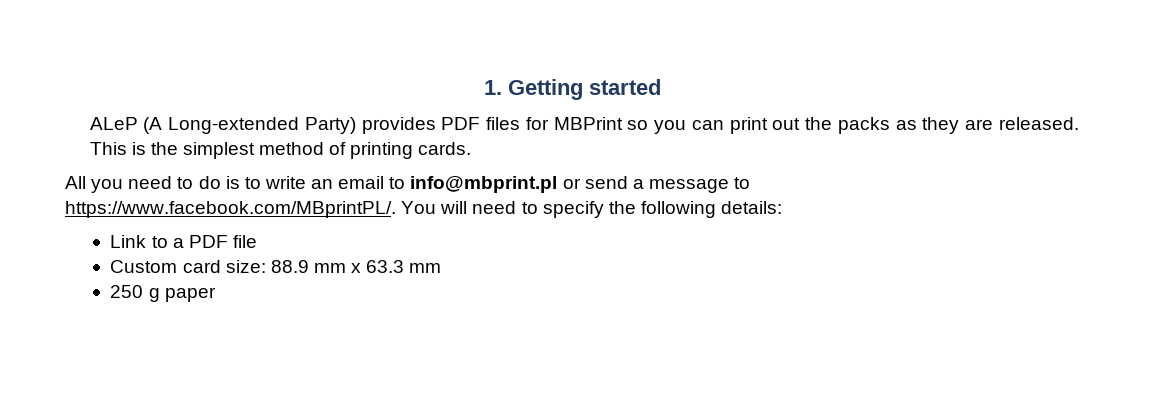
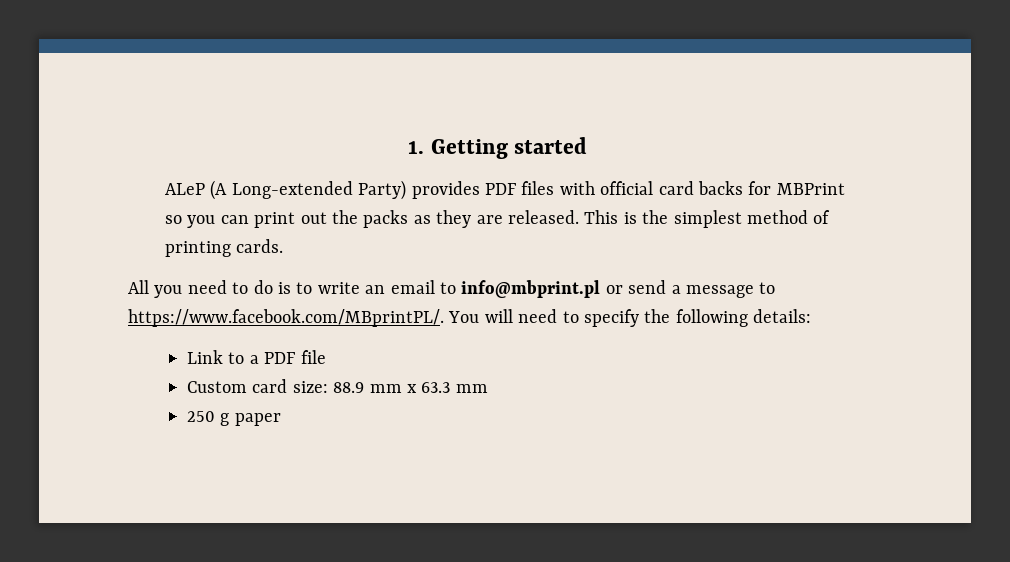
(521, 123) none -> [559,181,743,195] with official card backs

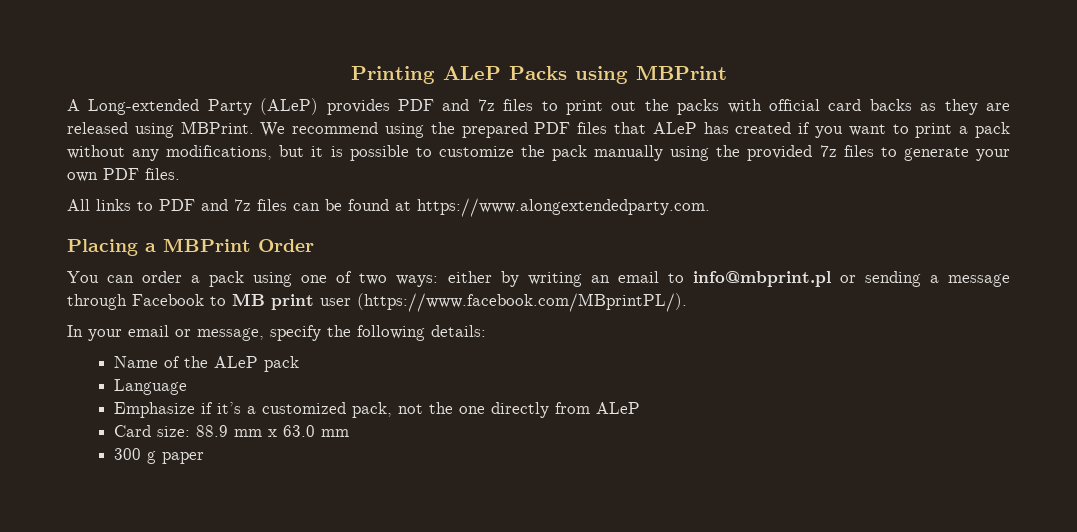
[407,137,588,159] [164,180,845,200] [164,210,831,228] [164,239,284,257] [128,280,360,298] 1. Getting started // ALeP (A Long-extended Party) provides PDF files with official card backs for MBPrint so you can print out the packs as they are released. This is the simplest method of printing cards. // All you need to do is to write -> [350,65,727,84] [67,98,1010,115] [67,121,1010,138] [67,145,1010,161] [67,168,180,182] [67,198,710,217] [67,238,314,256] [67,271,582,287] Printing ALeP Packs using MBPrint // A Long-extended Party (ALeP) provides PDF and 7z files to print out the packs with official card backs as they are released using MBPrint. We recommend using the prepared PDF files that ALeP has created if you want to print a pack without any modifications, but it is possible to customize the pack manually using the provided 7z files to generate your own PDF files. // All links to PDF and 7z files can be found at https://www.alongextendedparty.com. // Placing a MBPrint Order // You can order a pack using one of two ways: either by writing
[628,280,667,294] send -> [864,271,921,287] sending
[759,282,776,294] [128,309,812,327] [186,350,326,364] [186,379,288,393] to https://www.facebook.com/MBprintPL/. You will need to specify the following details: // Link to a PDF file // Custom card -> [67,293,687,312] [67,325,486,341] [114,356,300,372] [114,379,188,395] [114,402,641,418] [114,425,152,437] through Facebook to MB print user (https://www.facebook.com/MBprintPL/). // In your email or message, specify the following details: // Name of the ALeP pack // Language // Emphasize if it’s a customized pack, not the one directly from ALeP // Card
[421,382,451,393] 63.3 -> [283,425,316,437] 63.0
[186,411,215,422] 250 -> [114,448,142,460] 300

